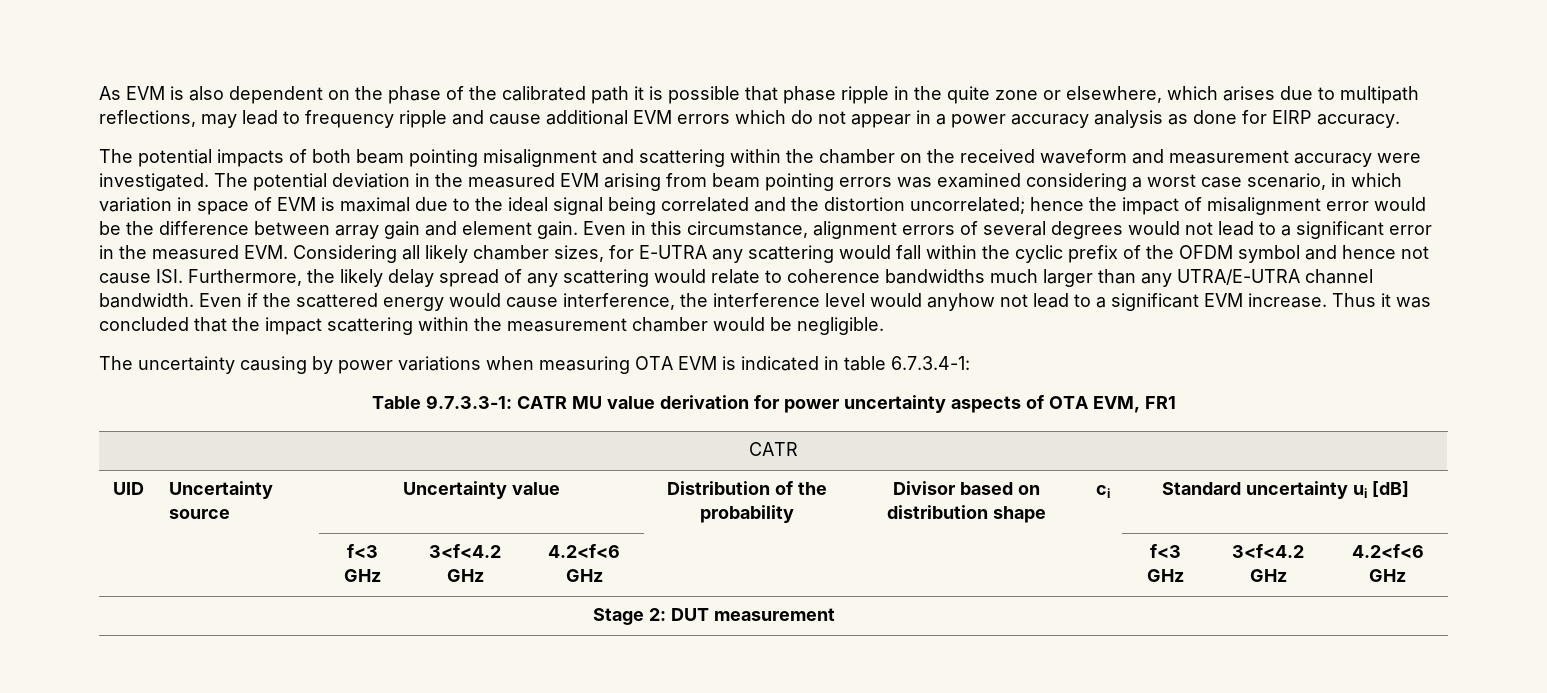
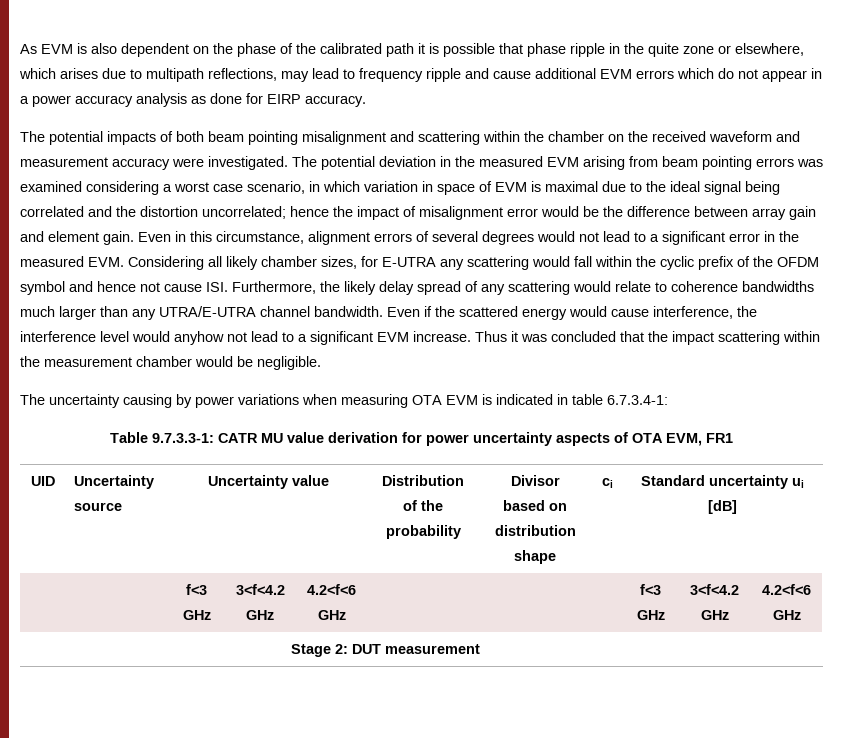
[749,442,798,456] // CATR -> (733, 438) none

